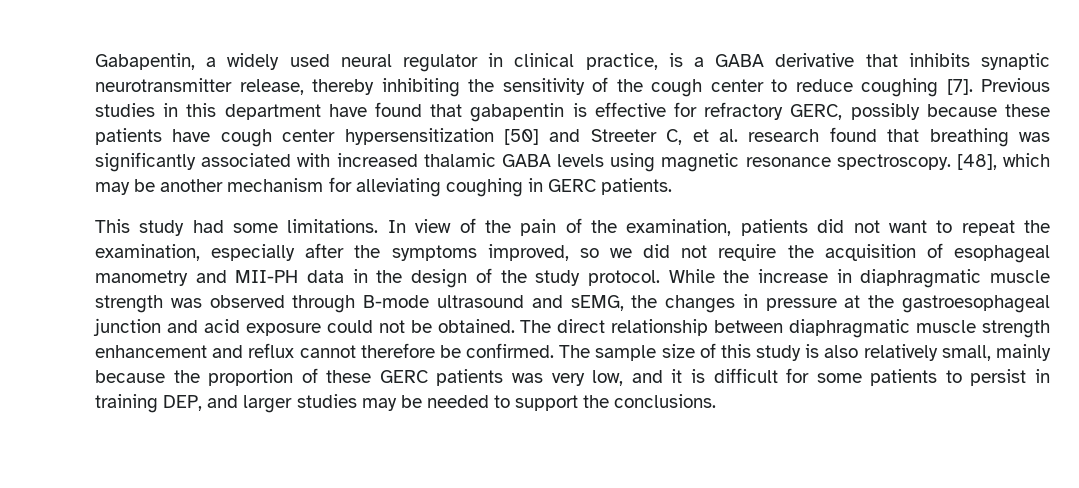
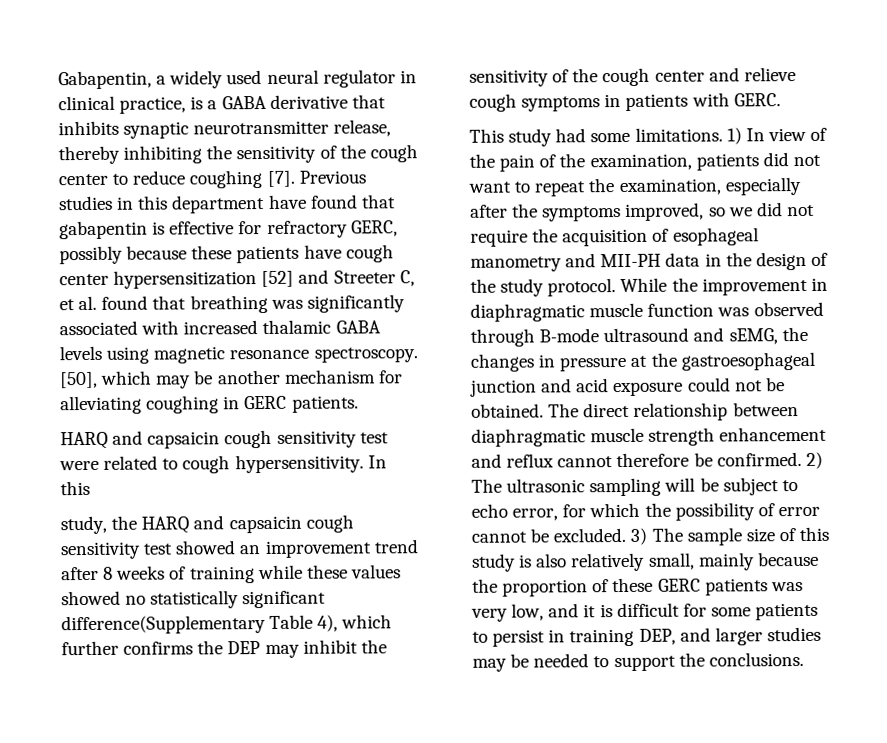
[504,129,539,145] [50] -> [261,270,295,288] [52]
[748,129,820,142] research -> (98, 303) none
[956,154,997,170] [48], -> [59,371,98,389] [50],
(673, 186) none -> [60,429,389,450] [59,454,387,474] [60,480,90,496] [60,514,354,535] [60,539,419,560] [61,564,401,584] [61,590,327,609] [61,614,393,635] [61,639,387,659] [469,67,796,87] [469,92,781,112] // HARQ and capsaicin cough sensitivity test were related to cough hypersensitivity. In this // study, the HARQ and capsaicin cough sensitivity test showed an improvement trend after 8 weeks of training while these values showed no statistically significant difference(Supplementary Table 4), which further confirms the DEP may inhibit the sensitivity of the cough center and relieve cough symptoms in patients with GERC.
(379, 226) none -> [726,127,742,145] 1)
[757,269,828,283] increase -> [701,277,808,296] improvement
[95,295,163,313] strength -> [647,303,715,317] function
(555, 350) none -> [805,451,823,469] [471,477,798,497] [471,502,820,521] [471,527,648,545] 2) The ultrasonic sampling will be subject to echo error, for which the possibility of error cannot be excluded. 3)

